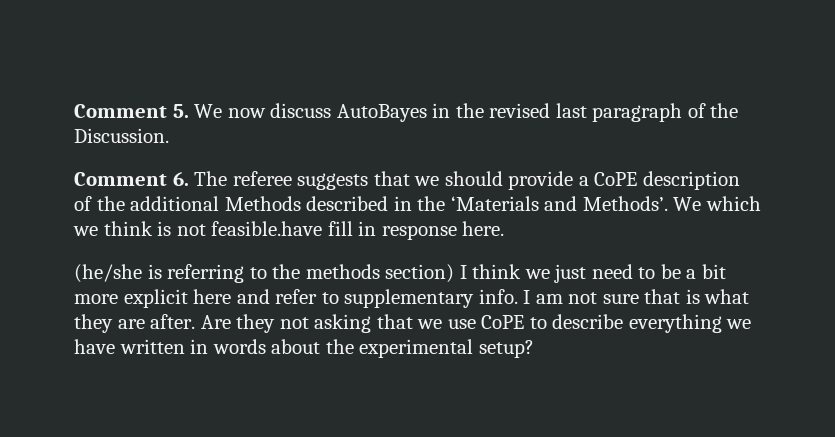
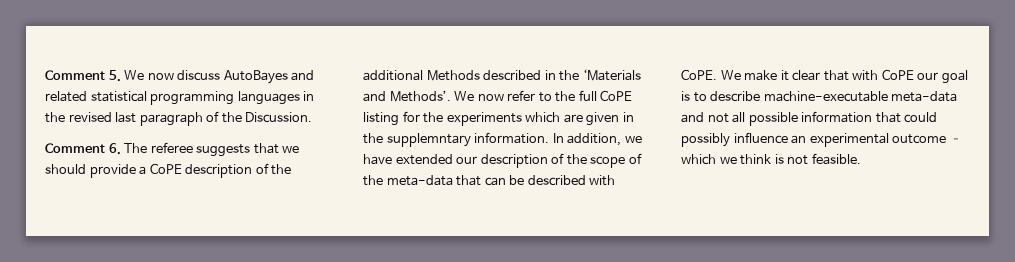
(427, 113) none -> [291,70,315,81] [45,91,300,105] and related statistical programming languages
(702, 204) none -> [477,90,633,102] [363,111,634,126] [363,132,642,147] [363,153,642,168] [363,175,616,186] [681,69,968,84] [681,91,958,102] [681,111,938,126] [681,132,962,147] now refer to the full CoPE listing for the experiments which are given in the supplemntary information. In addition, we have extended our description of the scope of the meta-data that can be described with CoPE. We make it clear that with CoPE our goal is to describe machine-executable meta-data and not all possible information that could possibly influence an experimental outcome –
[211,221,505,240] [74,264,727,283] [74,289,750,308] [74,314,752,333] [74,339,534,358] feasible.have fill in response here. // (he/she is referring to the methods section) I think we just need to be a bit more explicit here and refer to supplementary info. I am not sure that is what they are after. Are they not asking that we use CoPE to describe everything we have written in words about the experimental setup? -> [811,153,861,165] feasible.

